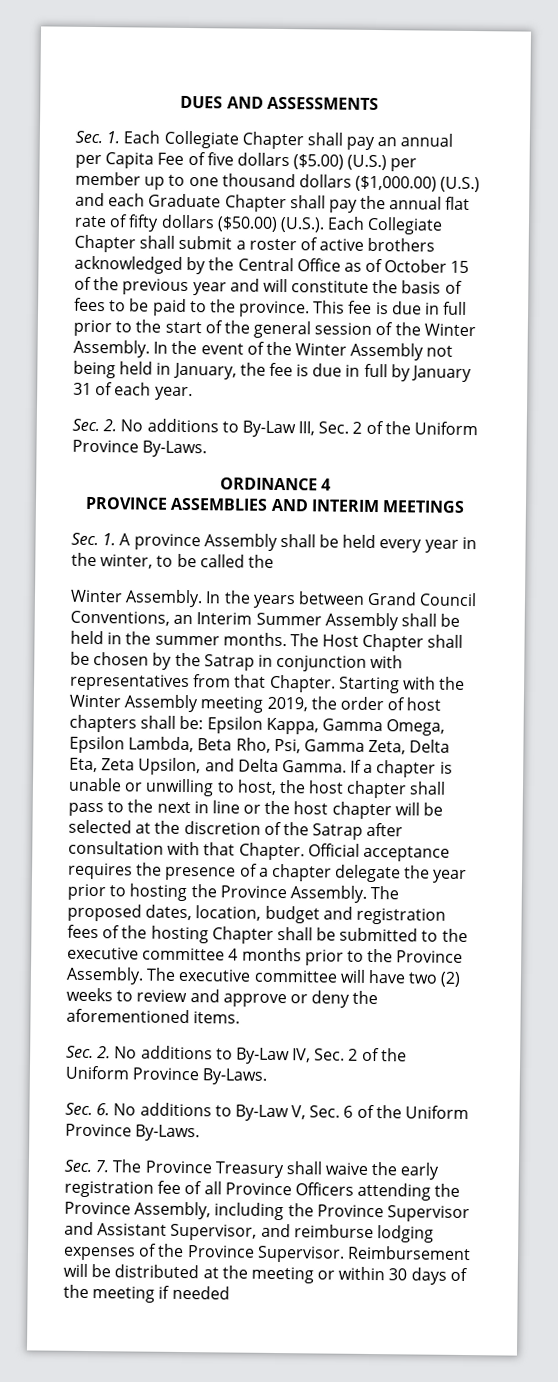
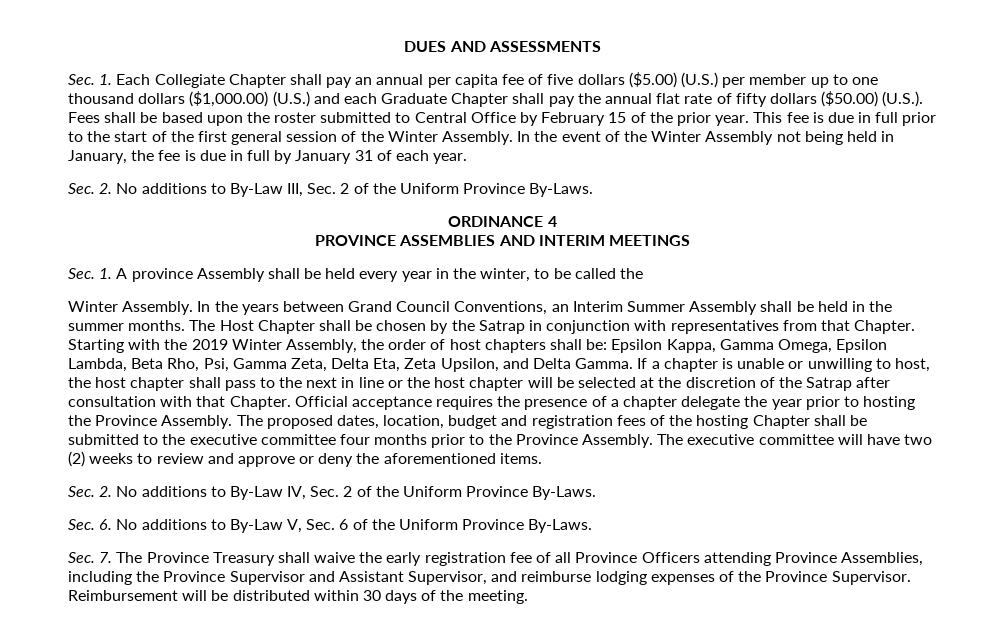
[105,152,185,169] Capita Fee -> [454,74,525,88] capita fee
[327,216,444,235] [74,234,436,253] [74,255,470,275] [74,276,463,296] [74,297,311,318] Each Collegiate Chapter shall submit a roster of active brothers acknowledged by the Central Office as of October 15 of the previous year and will constitute the basis of fees to be paid to the province. -> [68,112,750,126] Fees shall be based upon the roster submitted to Central Office by February 15 of the prior year.
(250, 327) none -> [197,131,227,142] first
[69,694,308,713] Winter Assembly meeting 2019, -> [191,339,357,353] 2019 Winter Assembly,
[228,948,239,961] 4 -> [339,434,370,445] four
[434,1183,461,1197] [64,1201,212,1220] the Province Assembly, -> [774,552,924,566] Province Assemblies,
[202,1265,336,1284] at the meeting or -> (310, 595) none
[92,1285,230,1303] meeting if needed -> [467,590,528,604] meeting.

